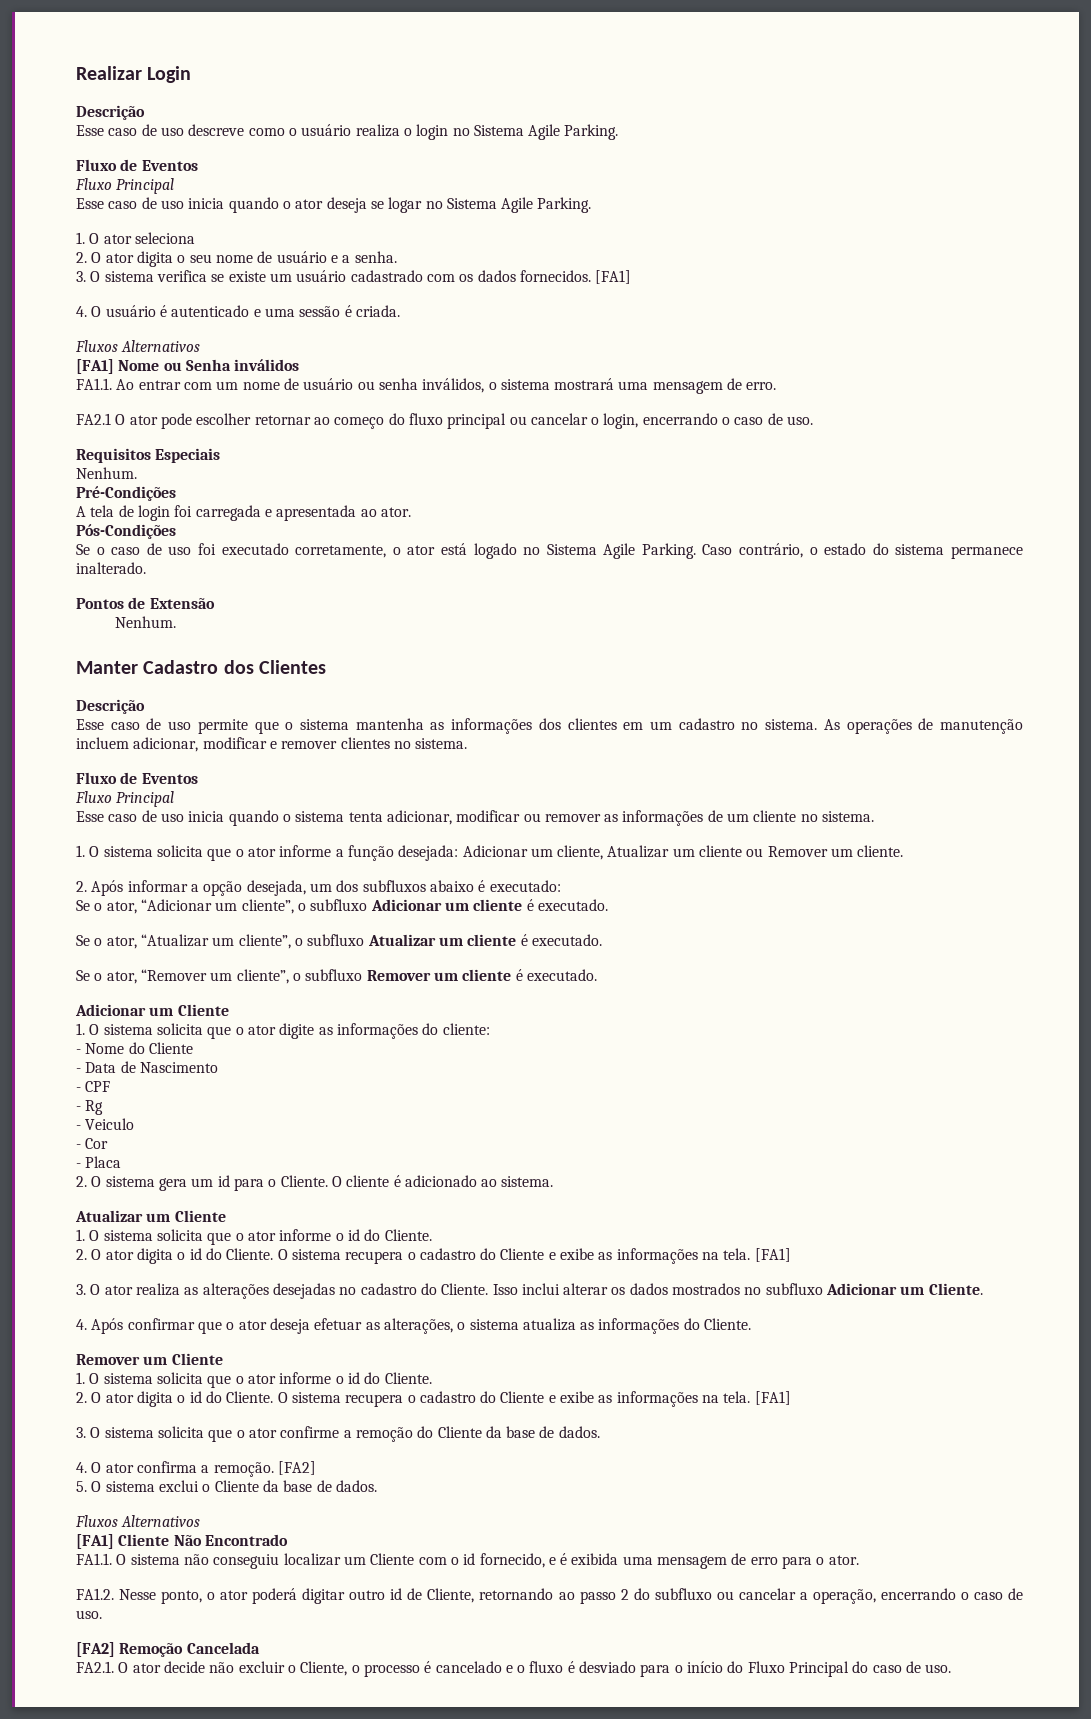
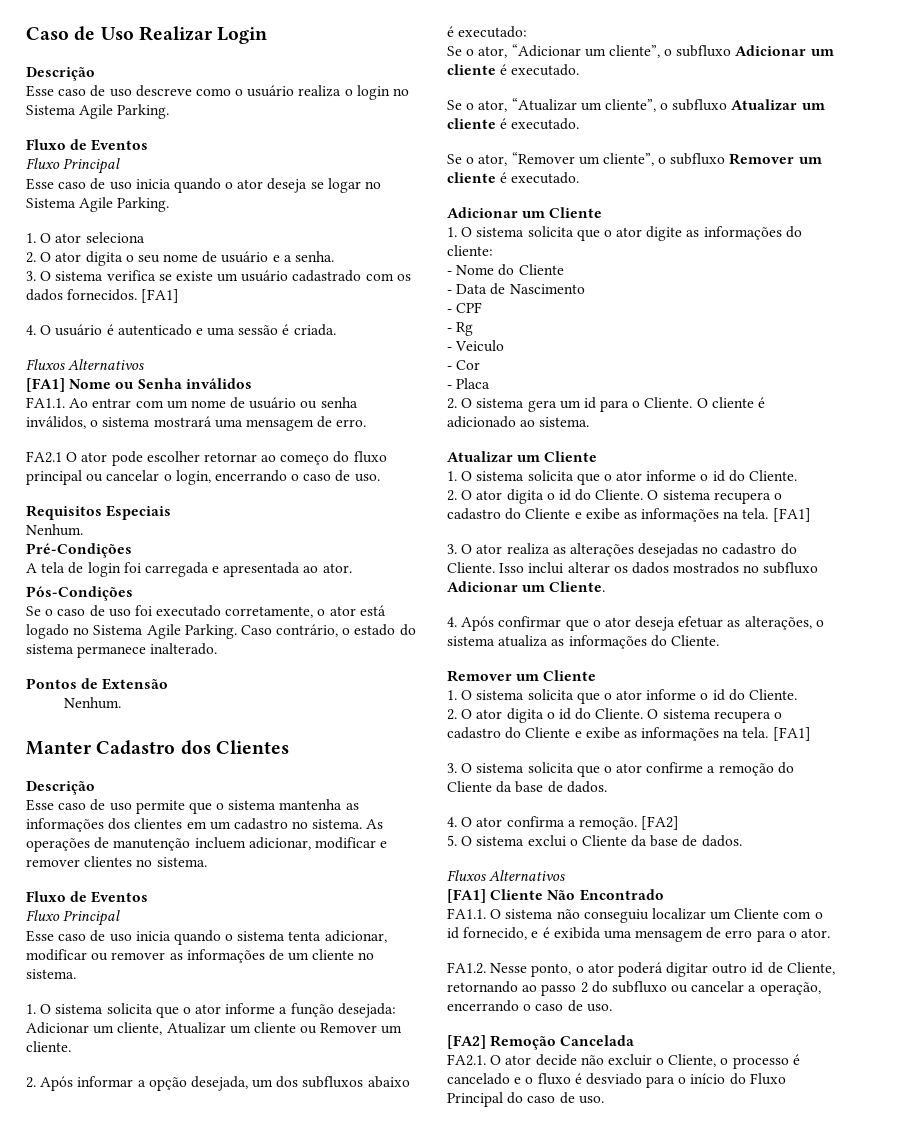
(76, 73) none -> [26,26,134,41] Caso de Uso

